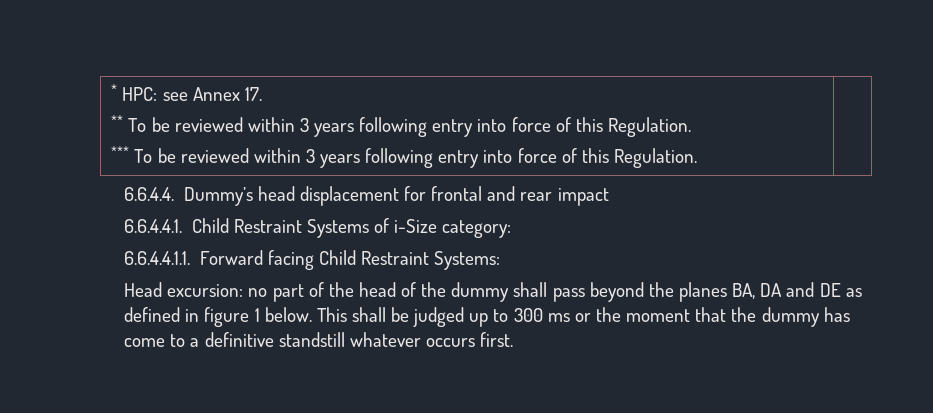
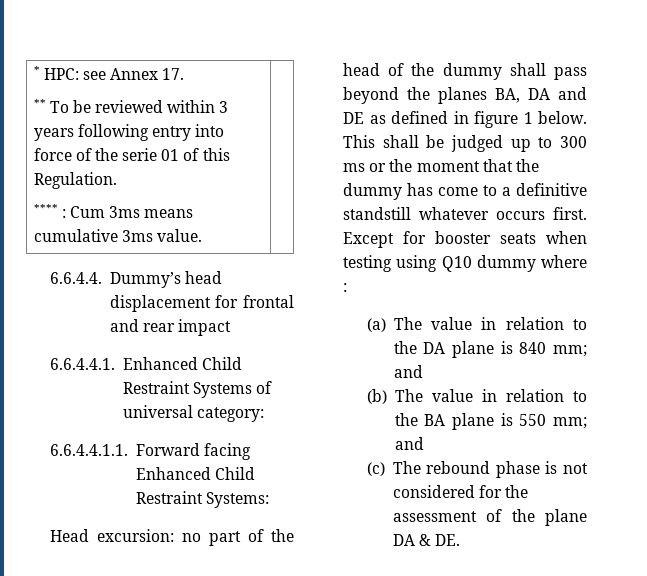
[575,117,692,137] [111,146,698,168] this Regulation. // *** To be reviewed within 3 years following entry into force of this Regulation. -> [94,148,230,161] [33,172,117,189] [33,204,194,218] [33,229,202,242] the serie 01 of this Regulation. // **** : Cum 3ms means cumulative 3ms value.
(183, 226) none -> [122,357,198,370] Enhanced
[394,219,438,233] i-Size -> [122,405,193,418] universal
(314, 260) none -> [135,467,211,480] Enhanced
(514, 339) none -> [343,231,587,248] [343,255,587,272] [343,283,348,292] [367,317,587,332] [393,341,587,358] [393,365,423,378] [367,389,587,404] [394,413,587,430] [394,437,424,450] [367,461,588,478] [392,485,529,498] [392,509,587,526] [392,534,461,546] Except for booster seats when testing using Q10 dummy where : // (a) The value in relation to the DA plane is 840 mm; and // (b) The value in relation to the BA plane is 550 mm; and // (c) The rebound phase is not considered for the assessment of the plane DA & DE.

